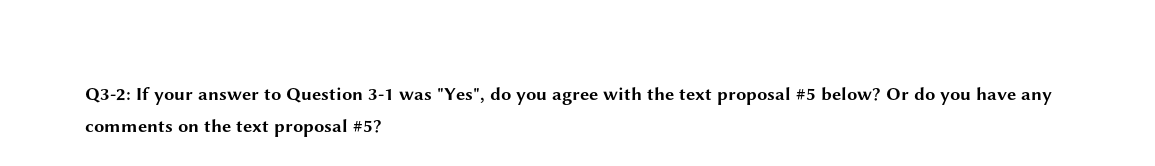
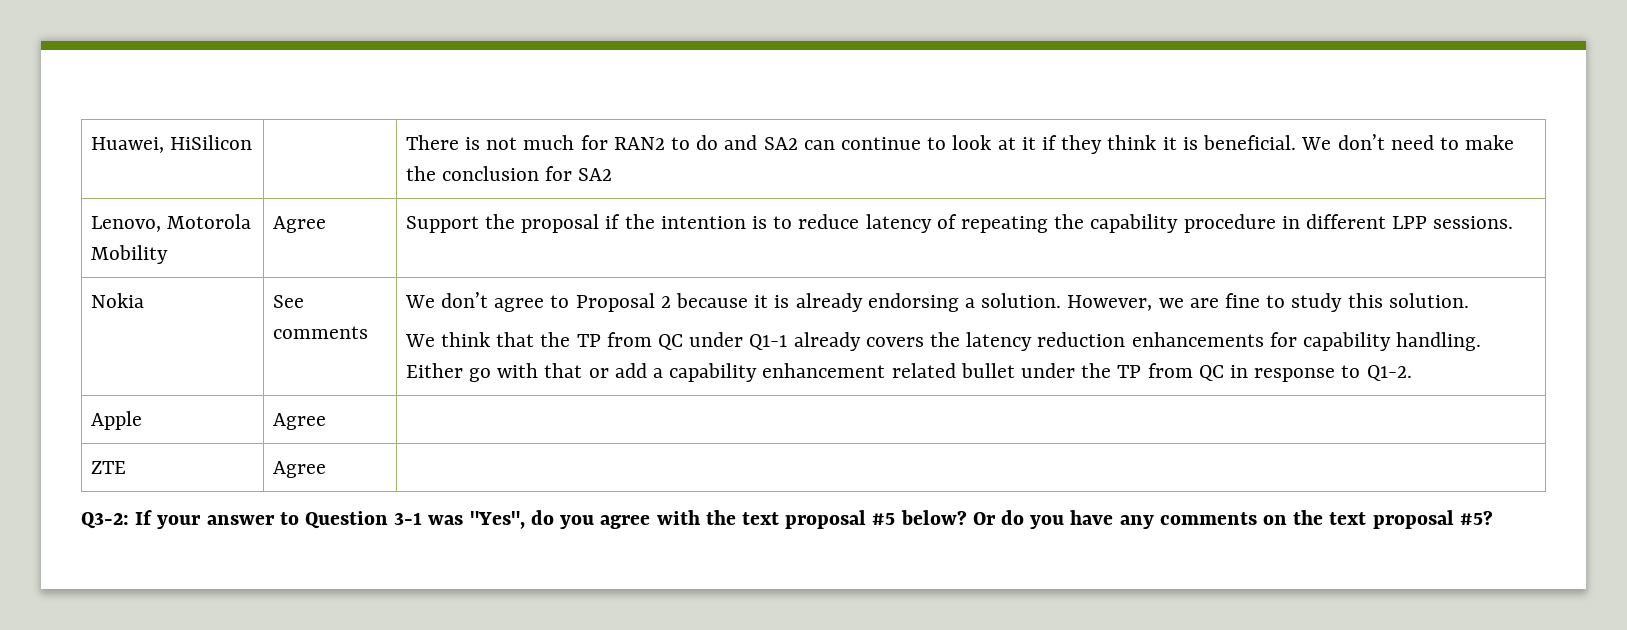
(85, 95) none -> [90,135,252,153] [405,134,1515,154] [405,166,613,181] [90,214,251,232] [90,245,168,264] [272,216,326,233] [405,214,1514,233] [90,293,144,308] [272,295,304,308] [272,326,368,339] [404,292,1469,312] [404,332,1482,351] [405,363,1412,382] [90,411,142,430] [272,413,326,430] [90,461,126,474] [272,461,326,478] Huawei, HiSilicon | | There is not much for RAN2 to do and SA2 can continue to look at it if they think it is beneficial. We don’t need to make the conclusion for SA2 // Lenovo, Motorola Mobility | Agree | Support the proposal if the intention is to reduce latency of repeating the capability procedure in different LPP sessions. // Nokia | See comments | We don’t agree to Proposal 2 because it is already endorsing a solution. However, we are fine to study this solution. // We think that the TP from QC under Q1-1 already covers the latency reduction enhancements for capability handling. Either go with that or add a capability enhancement related bullet under the TP from QC in response to Q1-2. // Apple | Agree | // ZTE | Agree | //

